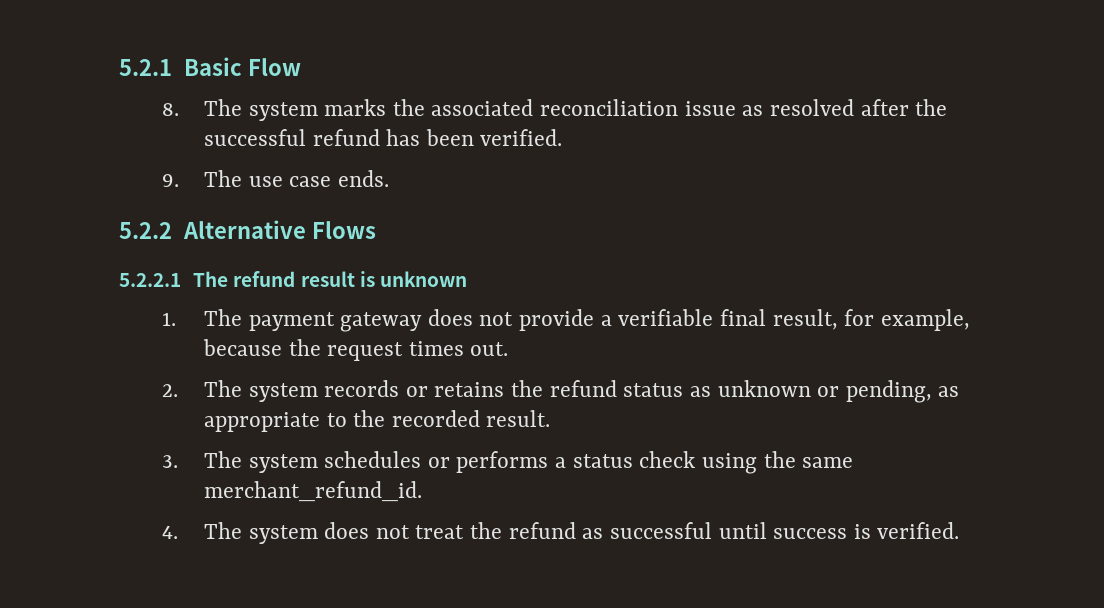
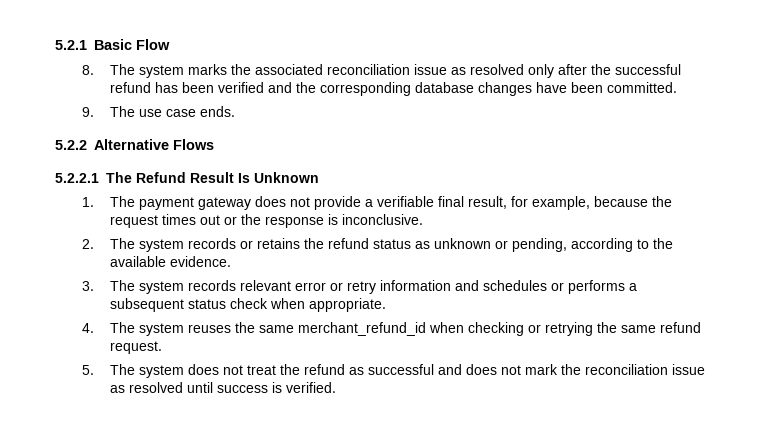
(854, 107) none -> [527,64,554,78] only
[480,129,563,146] verified. -> [217,82,677,96] verified and the corresponding database changes have been committed.
[233,271,467,287] refund result is unknown -> [136,172,319,183] Refund Result Is Unknown
[470,342,509,356] out. -> [199,214,423,228] out or the response is inconclusive.
[938,386,960,397] [203,410,551,432] [161,451,318,473] as appropriate to the recorded result. // 3. The system -> [570,238,673,252] [109,256,231,267] [82,280,479,294] according to the available evidence. // 3. The system records relevant error or retry information and
(567, 462) none -> [109,298,184,312] subsequent
[701,451,854,474] [203,481,422,502] [161,526,178,539] using the same merchant_refund_id. // 4. -> [269,298,386,312] [82,322,701,336] [109,341,162,354] [82,365,95,375] when appropriate. // 4. The system reuses the same merchant_refund_id when checking or retrying the same refund request. // 5.
(712, 530) none -> [437,364,705,375] [109,382,183,393] and does not mark the reconciliation issue as resolved

